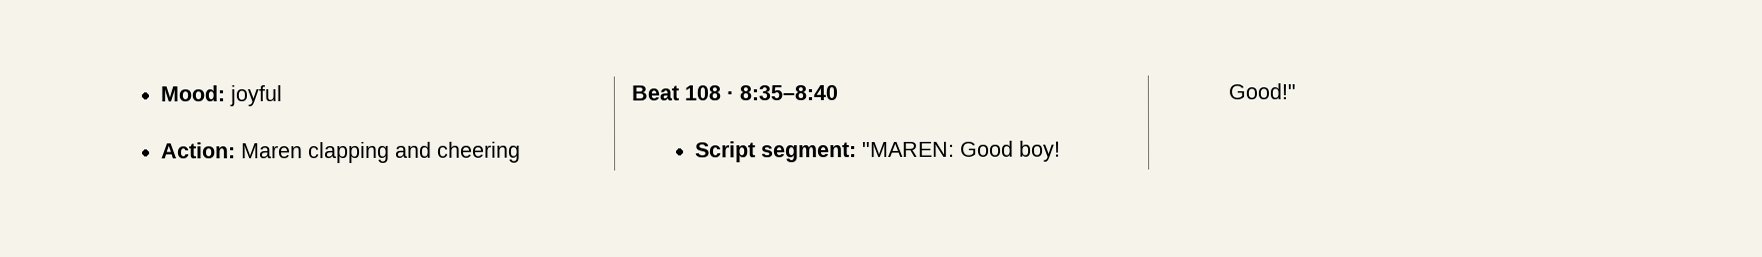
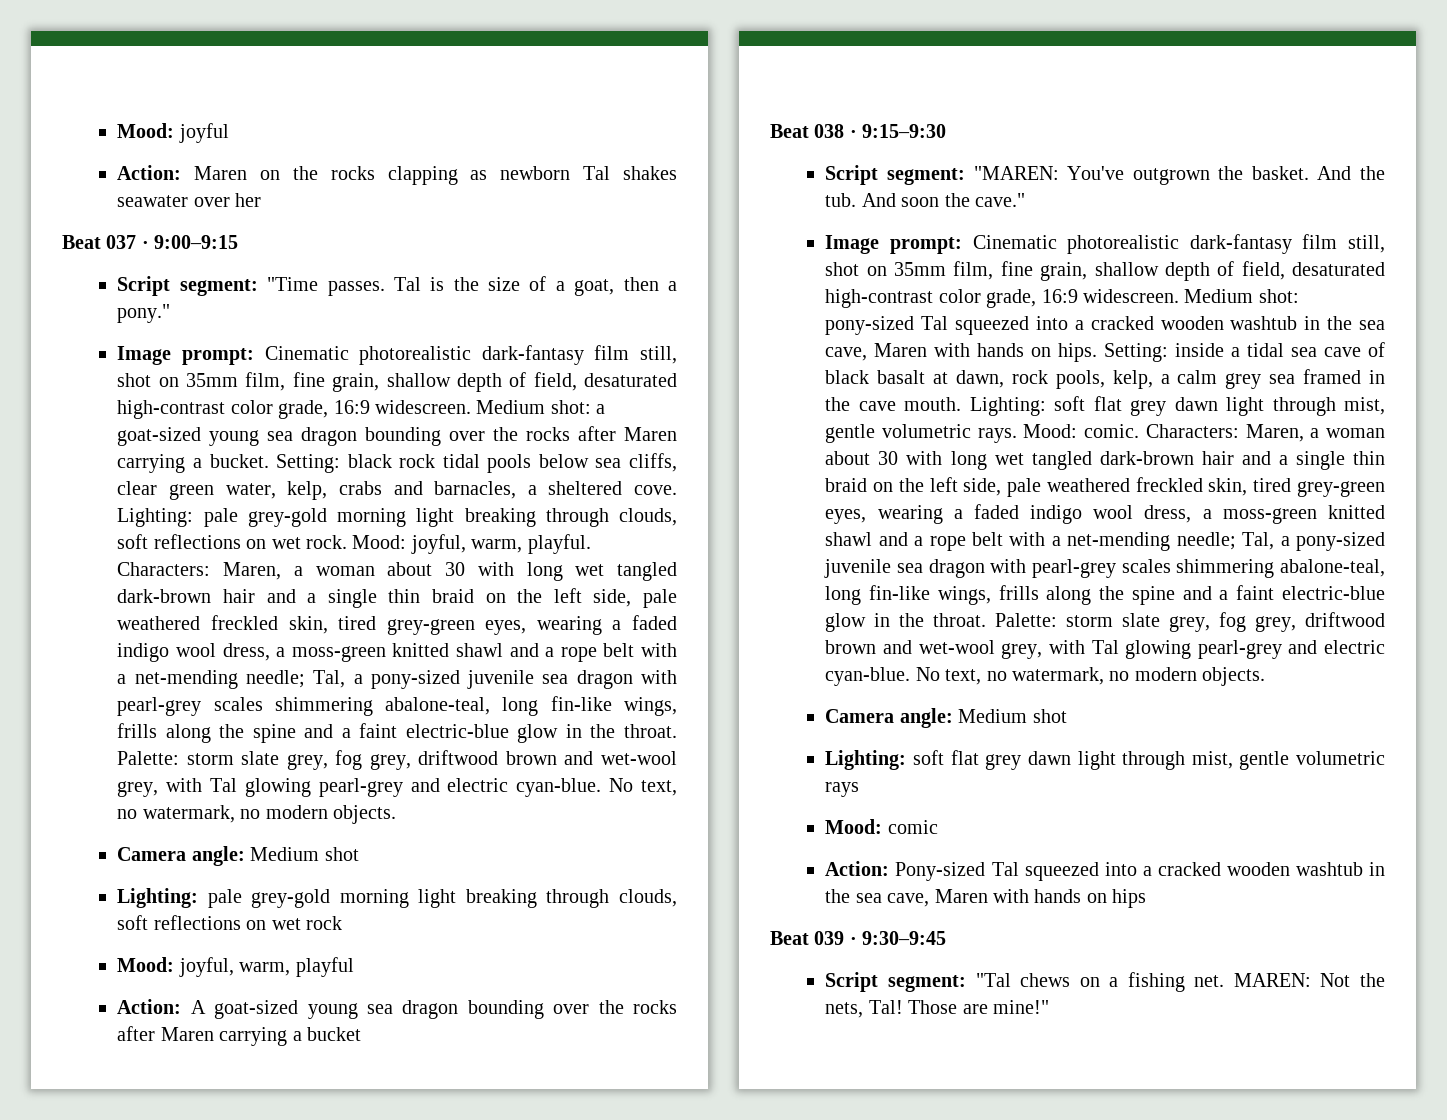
[308,141,522,164] [631,85,838,101] [695,140,1062,163] [1228,83,1297,100] clapping and cheering // Beat 108 · 8:35–8:40 // Script segment: "MAREN: Good boy! Good!" -> [260,166,677,185] [117,193,262,207] [62,235,239,249] [117,276,677,296] [117,304,171,323] [117,345,677,365] [117,372,677,392] [117,400,606,419] [117,426,677,446] [117,453,677,473] [117,481,677,500] [117,508,677,527] [117,534,591,554] [117,562,677,581] [117,588,677,608] [117,615,677,635] [117,643,677,662] [117,670,678,689] [117,696,677,716] [117,723,677,743] [117,750,677,770] [117,778,677,797] [117,805,396,824] [117,846,359,866] [117,888,677,908] [117,915,342,930] [117,957,354,977] [117,999,677,1019] [117,1026,361,1046] [770,124,947,138] [825,165,1385,185] [825,193,1025,207] [825,234,1385,254] [825,261,1385,281] [825,289,1299,308] [825,316,1385,335] [825,342,1385,362] [825,369,1385,389] [825,396,1385,416] [825,424,1385,443] [825,451,1385,470] [825,477,1385,497] [825,504,1385,524] [825,532,1385,551] [824,559,1385,578] [825,585,1385,605] [825,612,1385,632] [825,640,1385,659] [825,667,1266,686] [825,708,1067,728] [825,750,1385,770] [825,782,860,797] [825,819,938,834] [825,861,1385,881] [825,889,1147,908] [770,931,947,945] [825,972,1385,992] [825,1000,1049,1018] on the rocks clapping as newborn Tal shakes seawater over her // Beat 037 · 9:00–9:15 // Script segment: "Time passes. Tal is the size of a goat, then a pony." // Image prompt: Cinematic photorealistic dark-fantasy film still, shot on 35mm film, fine grain, shallow depth of field, desaturated high-contrast color grade, 16:9 widescreen. Medium shot: a goat-sized young sea dragon bounding over the rocks after Maren carrying a bucket. Setting: black rock tidal pools below sea cliffs, clear green water, kelp, crabs and barnacles, a sheltered cove. Lighting: pale grey-gold morning light breaking through clouds, soft reflections on wet rock. Mood: joyful, warm, playful. Characters: Maren, a woman about 30 with long wet tangled dark-brown hair and a single thin braid on the left side, pale weathered freckled skin, tired grey-green eyes, wearing a faded indigo wool dress, a moss-green knitted shawl and a rope belt with a net-mending needle; Tal, a pony-sized juvenile sea dragon with pearl-grey scales shimmering abalone-teal, long fin-like wings, frills along the spine and a faint electric-blue glow in the throat. Palette: storm slate grey, fog grey, driftwood brown and wet-wool grey, with Tal glowing pearl-grey and electric cyan-blue. No text, no watermark, no modern objects. // Camera angle: Medium shot // Lighting: pale grey-gold morning light breaking through clouds, soft reflections on wet rock // Mood: joyful, warm, playful // Action: A goat-sized young sea dragon bounding over the rocks after Maren carrying a bucket // Beat 038 · 9:15–9:30 // Script segment: "MAREN: You've outgrown the basket. And the tub. And soon the cave." // Image prompt: Cinematic photorealistic dark-fantasy film still, shot on 35mm film, fine grain, shallow depth of field, desaturated high-contrast color grade, 16:9 widescreen. Medium shot: pony-sized Tal squeezed into a cracked wooden washtub in the sea cave, Maren with hands on hips. Setting: inside a tidal sea cave of black basalt at dawn, rock pools, kelp, a calm grey sea framed in the cave mouth. Lighting: soft flat grey dawn light through mist, gentle volumetric rays. Mood: comic. Characters: Maren, a woman about 30 with long wet tangled dark-brown hair and a single thin braid on the left side, pale weathered freckled skin, tired grey-green eyes, wearing a faded indigo wool dress, a moss-green knitted shawl and a rope belt with a net-mending needle; Tal, a pony-sized juvenile sea dragon with pearl-grey scales shimmering abalone-teal, long fin-like wings, frills along the spine and a faint electric-blue glow in the throat. Palette: storm slate grey, fog grey, driftwood brown and wet-wool grey, with Tal glowing pearl-grey and electric cyan-blue. No text, no watermark, no modern objects. // Camera angle: Medium shot // Lighting: soft flat grey dawn light through mist, gentle volumetric rays // Mood: comic // Action: Pony-sized Tal squeezed into a cracked wooden washtub in the sea cave, Maren with hands on hips // Beat 039 · 9:30–9:45 // Script segment: "Tal chews on a fishing net. MAREN: Not the nets, Tal! Those are mine!"

